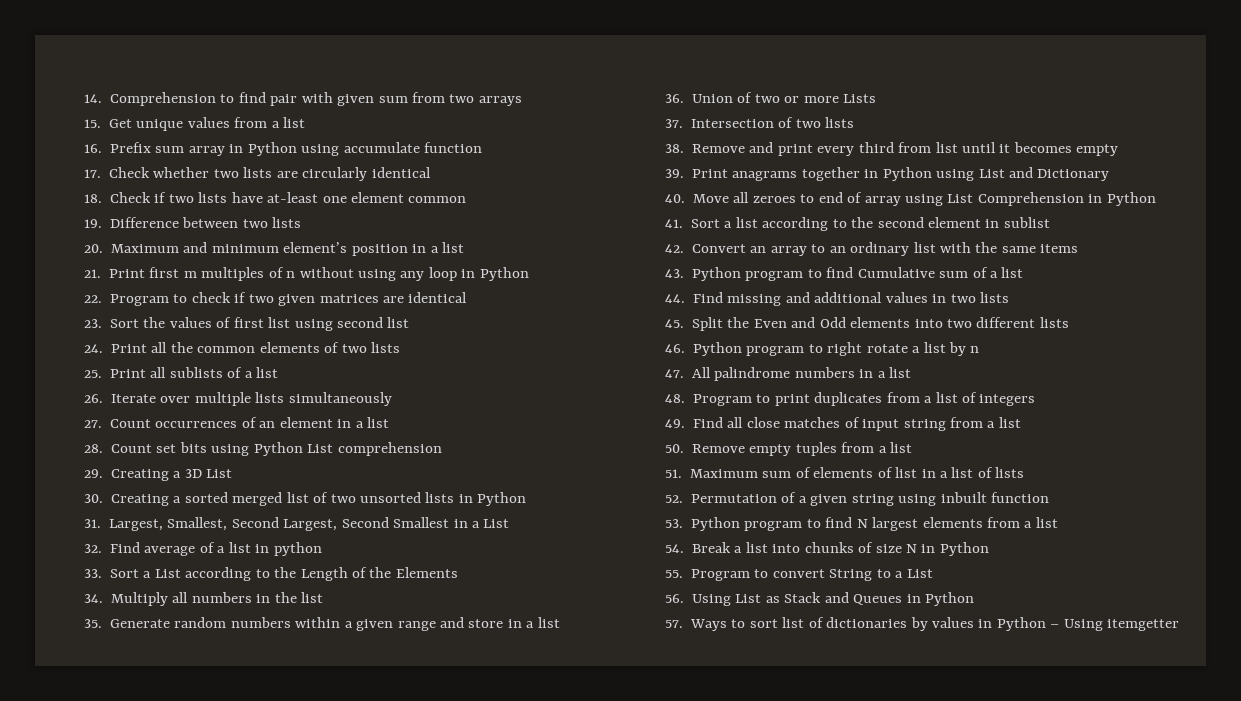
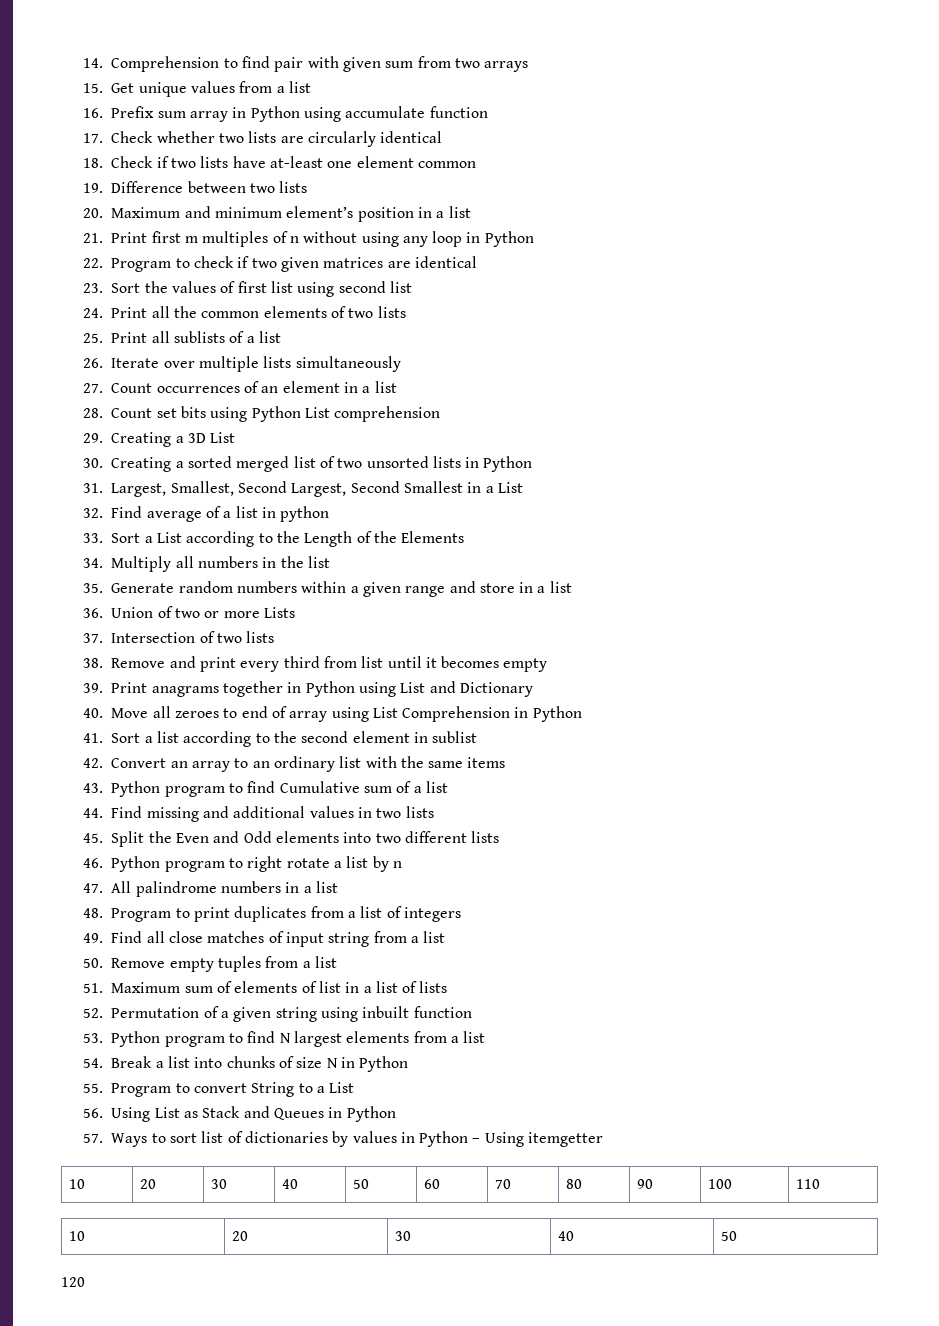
(1180, 625) none -> [68,1179,85,1189] [139,1179,156,1189] [210,1179,227,1189] [281,1179,298,1189] [352,1179,369,1189] [423,1179,440,1189] [494,1179,511,1189] [565,1179,582,1189] [636,1179,653,1189] [707,1179,732,1189] [795,1179,820,1189] [68,1231,85,1241] [231,1231,248,1241] [394,1231,411,1241] [557,1231,574,1241] [720,1231,737,1241] [61,1277,85,1287] // 10 | 20 | 30 | 40 | 50 | 60 | 70 | 80 | 90 | 100 | 110 // 10 | 20 | 30 | 40 | 50 // 120

